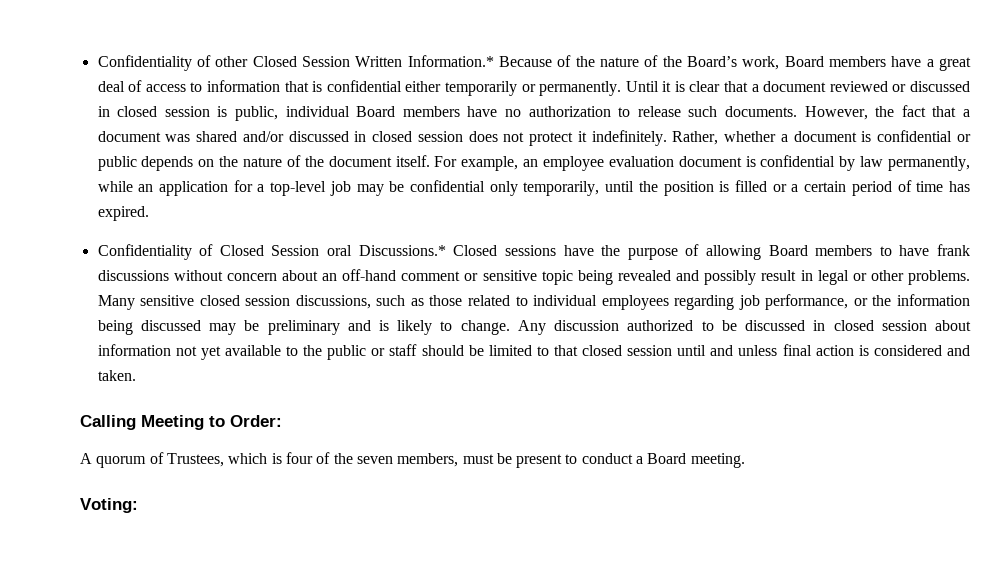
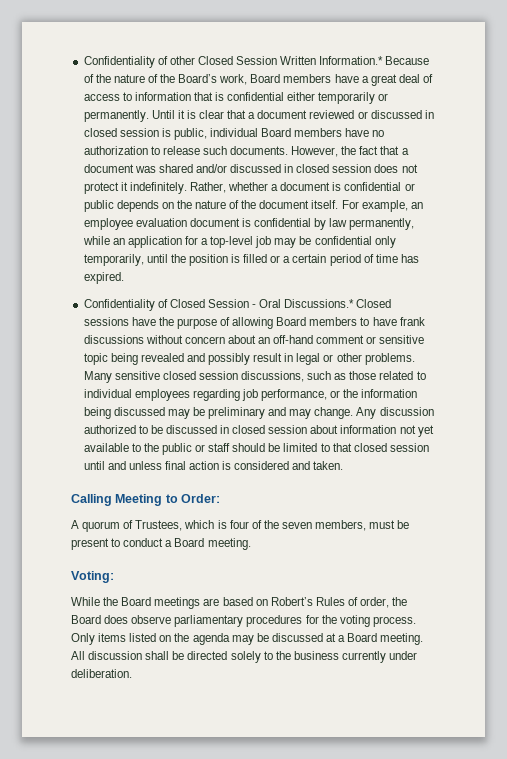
[327,245,353,256] oral -> [252,299,282,308] - Oral
[378,320,453,335] is likely to -> [289,409,312,419] may
(138, 505) none -> [71,597,408,609] [71,615,416,627] [71,633,424,645] [71,651,418,663] [71,669,132,678] // While the Board meetings are based on Robert’s Rules of order, the Board does observe parliamentary procedures for the voting process. Only items listed on the agenda may be discussed at a Board meeting. All discussion shall be directed solely to the business currently under deliberation.

